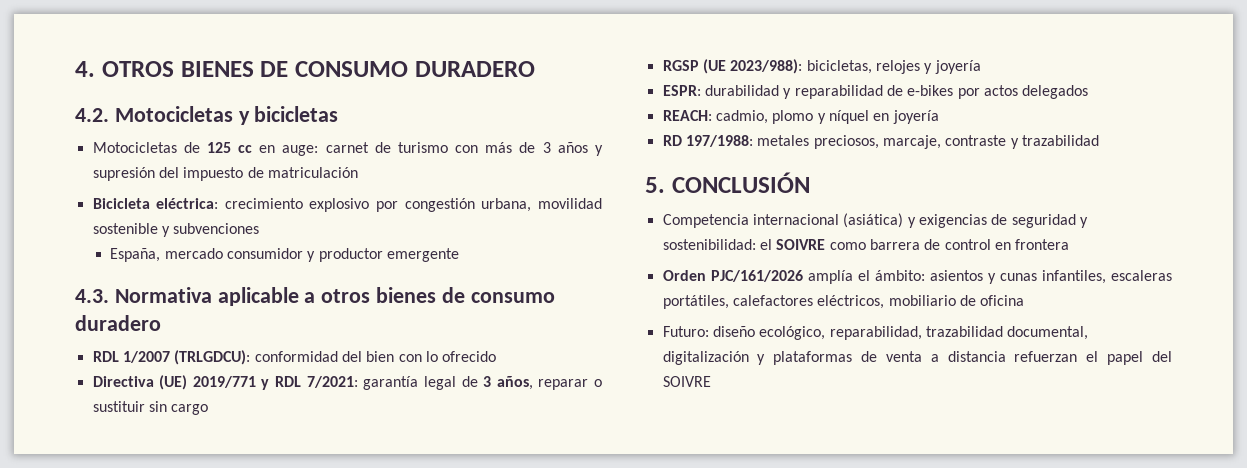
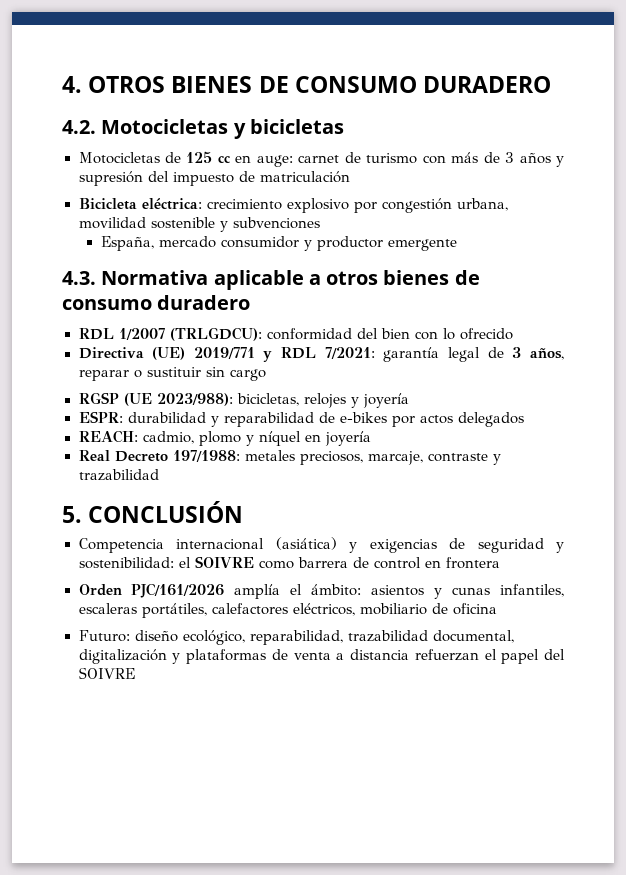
[662,135,682,146] RD -> [78,450,168,462] Real Decreto

